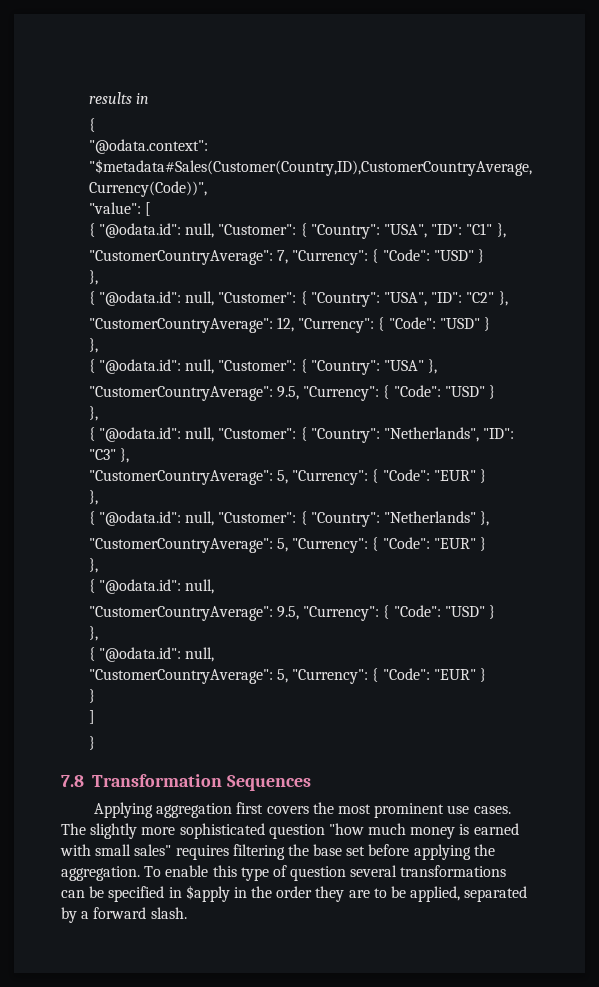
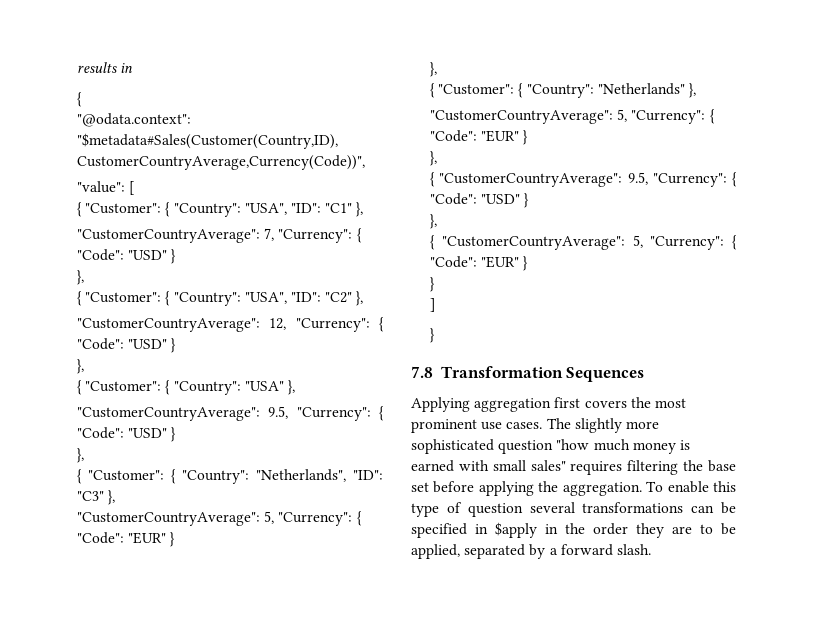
[99,223,215,238] "@odata.id": null, -> (83, 209) none
[99,291,215,306] "@odata.id": null, -> (83, 298) none
[99,359,215,374] "@odata.id": null, -> (83, 387) none
[99,427,215,442] "@odata.id": null, -> (83, 476) none
[99,511,215,526] "@odata.id": null, -> (436, 90) none
[99,579,215,594] [88,605,496,621] [88,626,98,641] [88,647,215,662] "@odata.id": null, // "CustomerCountryAverage": 9.5, "Currency": { "Code": "USD" } // }, // { "@odata.id": null, // -> [439,172,737,187] [430,193,530,208] [430,214,438,229] [430,235,436,250] "CustomerCountryAverage": 9.5, "Currency": { "Code": "USD" } // }, // {

